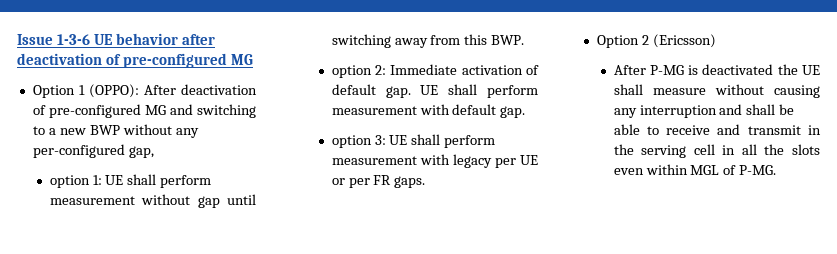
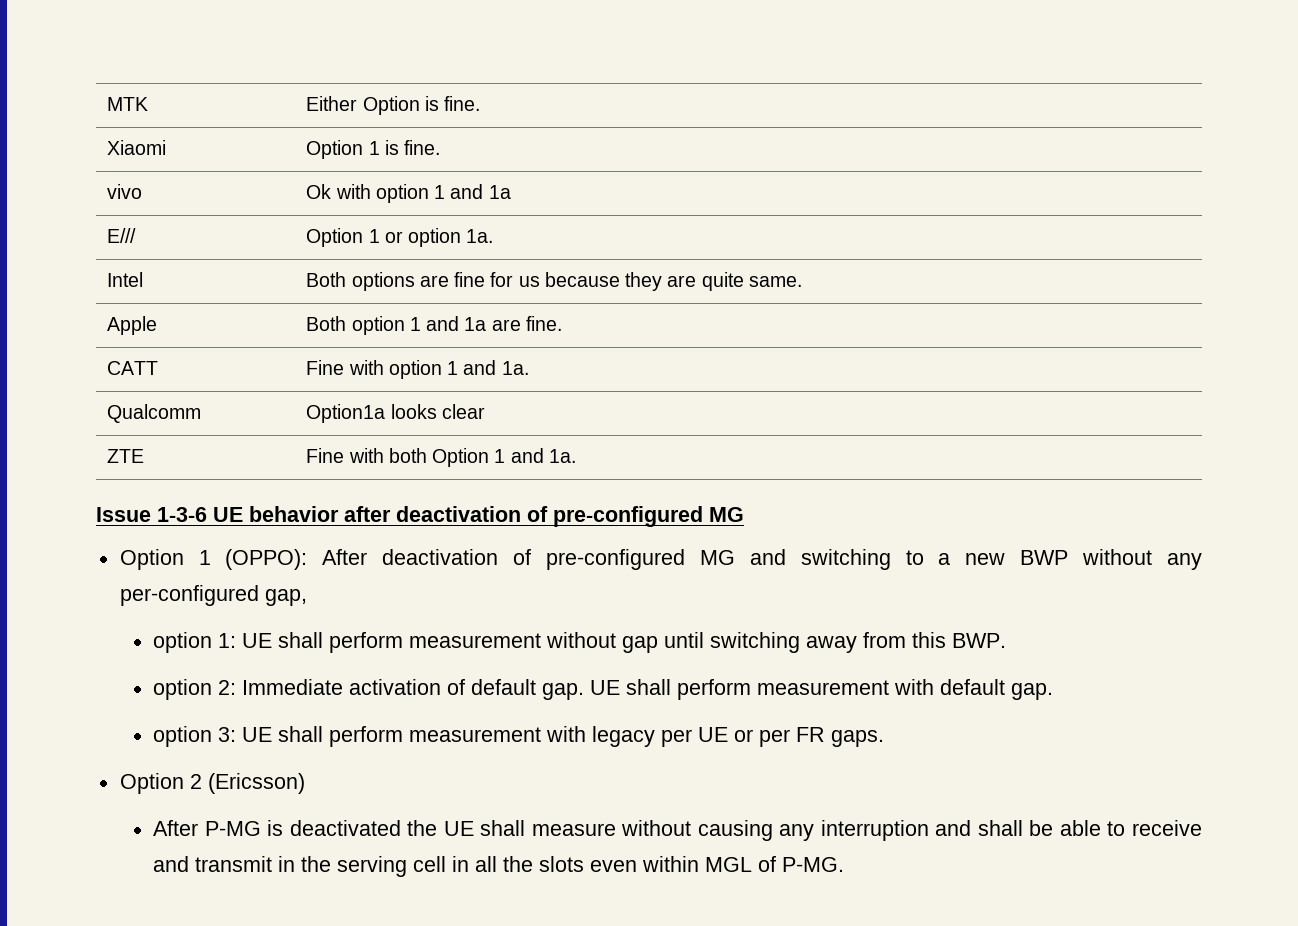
(17, 39) none -> [107,97,149,111] [306,96,481,115] [107,140,167,155] [306,140,441,159] [107,184,143,199] [306,184,511,203] [107,228,137,243] [306,228,494,247] [107,272,144,287] [306,272,802,291] [107,316,158,335] [306,316,562,335] [107,361,159,375] [306,360,529,379] [107,404,202,423] [306,404,485,423] [107,449,145,463] [306,448,576,467] MTK | Either Option is fine. // Xiaomi | Option 1 is fine. // vivo | Ok with option 1 and 1a // E/// | Option 1 or option 1a. // Intel | Both options are fine for us because they are quite same. // Apple | Both option 1 and 1a are fine. // CATT | Fine with option 1 and 1a. // Qualcomm | Option1a looks clear // ZTE | Fine with both Option 1 and 1a. //

